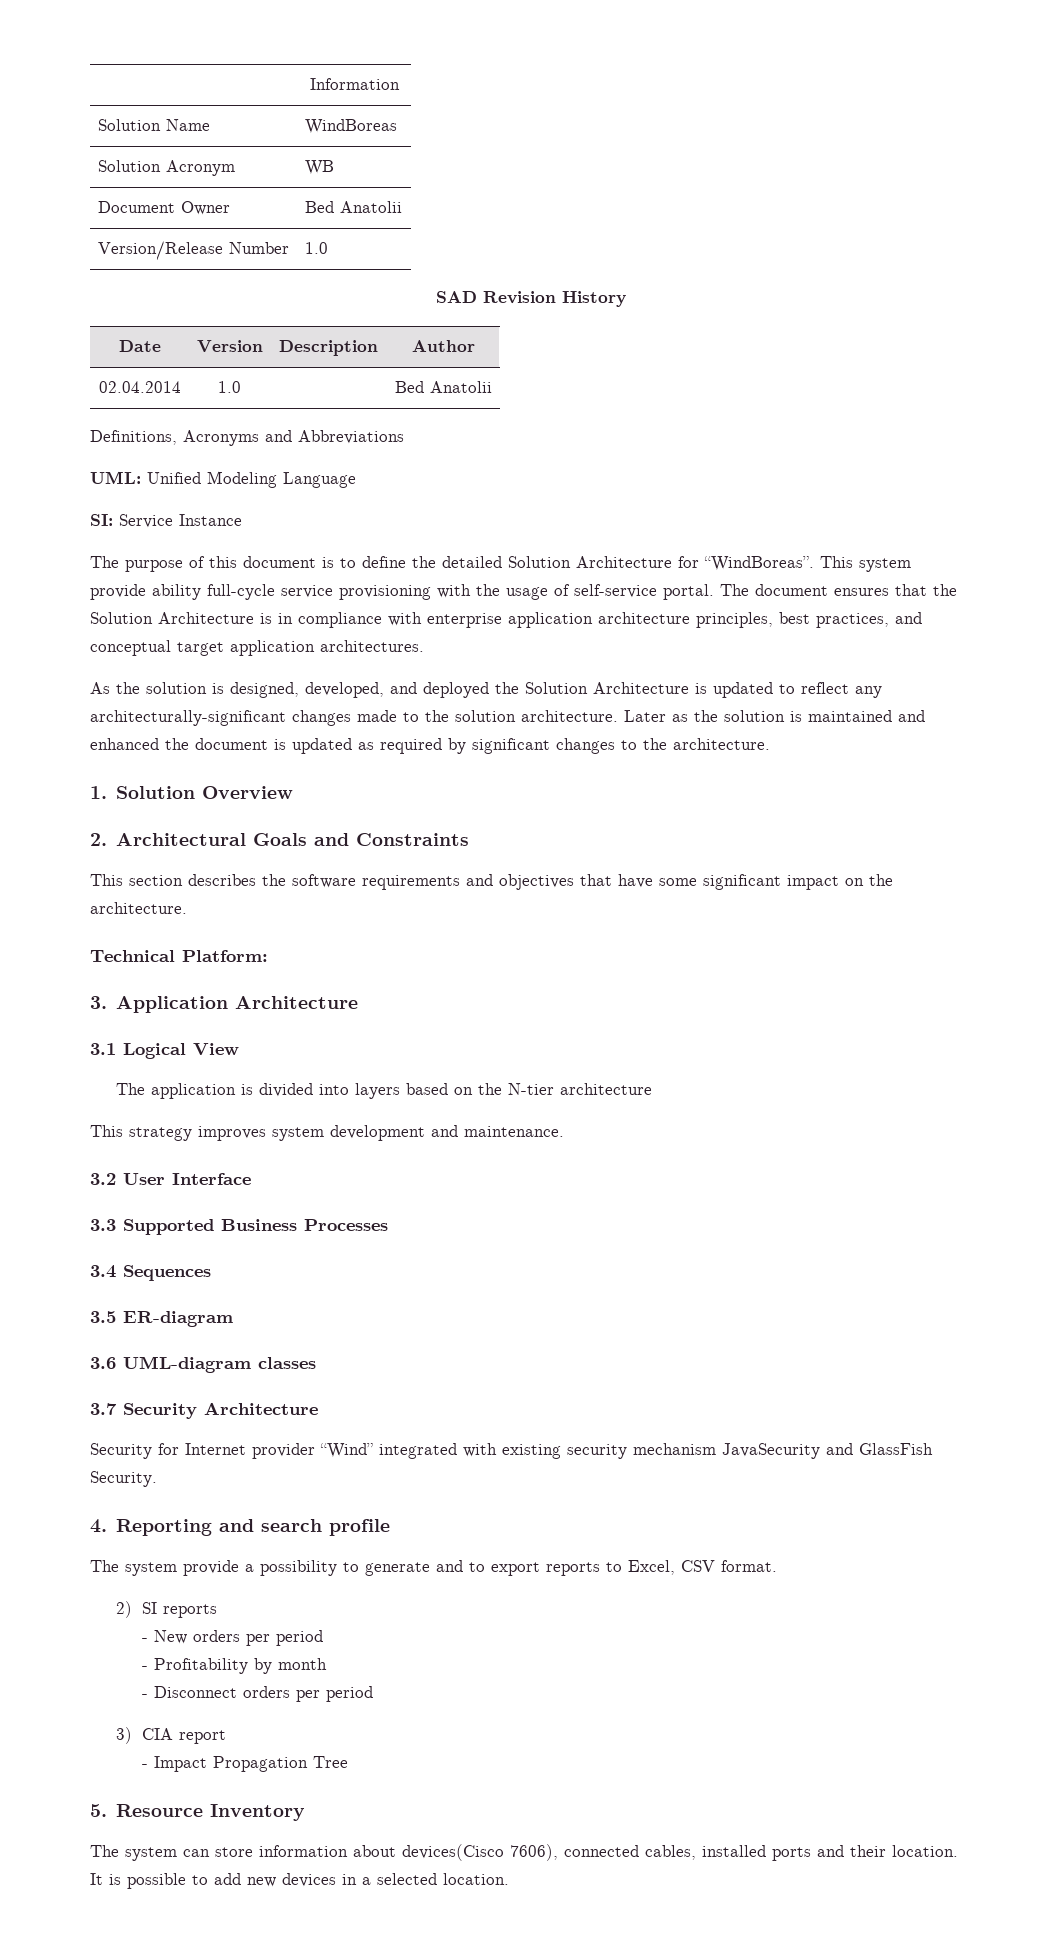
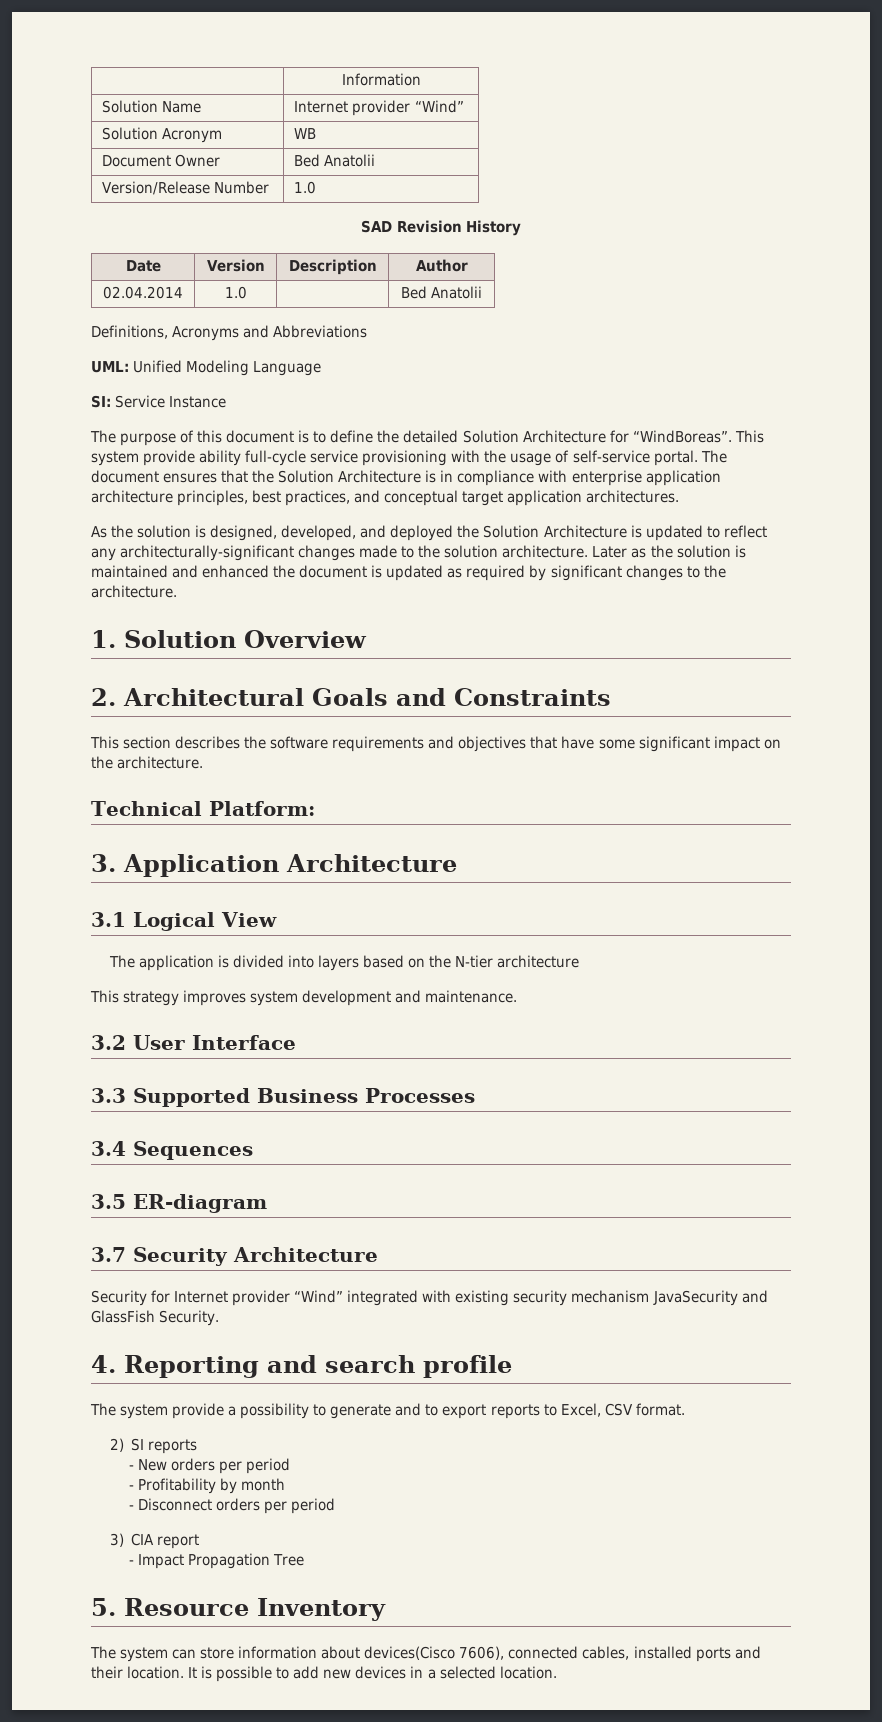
[304,119,397,134] WindBoreas -> [294,100,464,116] Internet provider “Wind”
[90,1356,316,1373] // 3.6 UML-diagram classes -> (267, 1203) none

